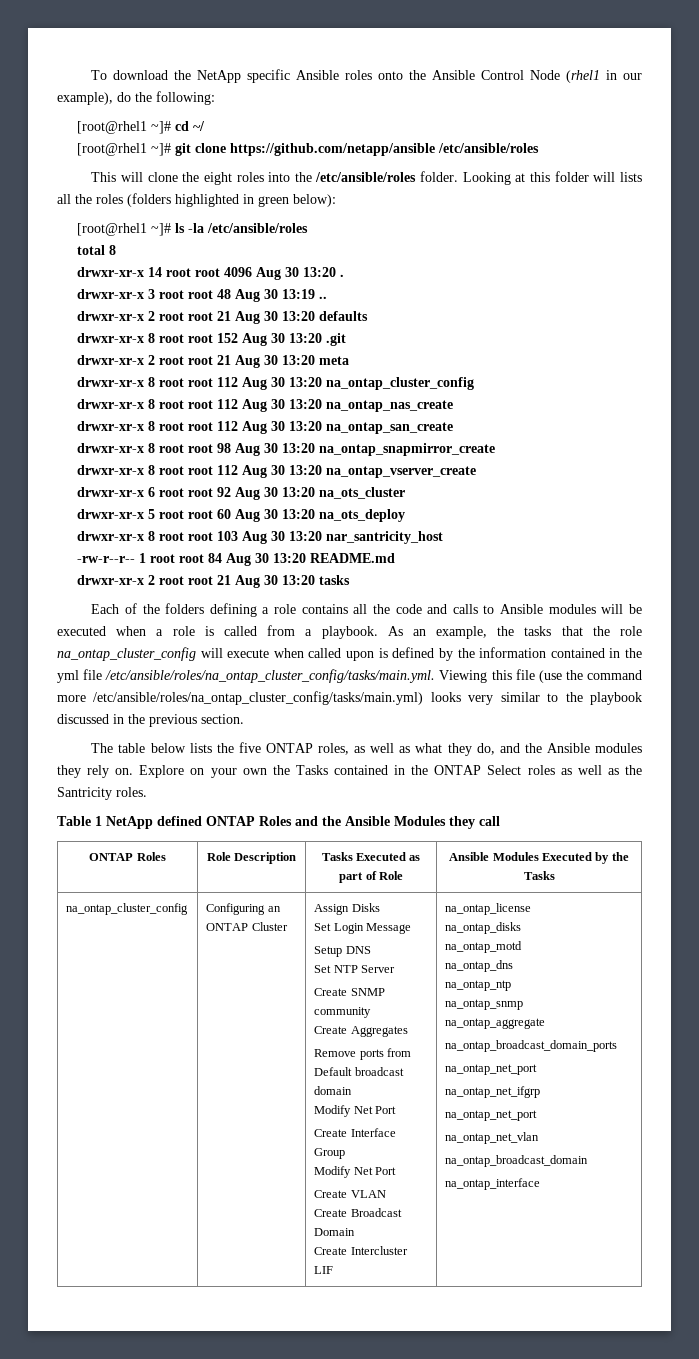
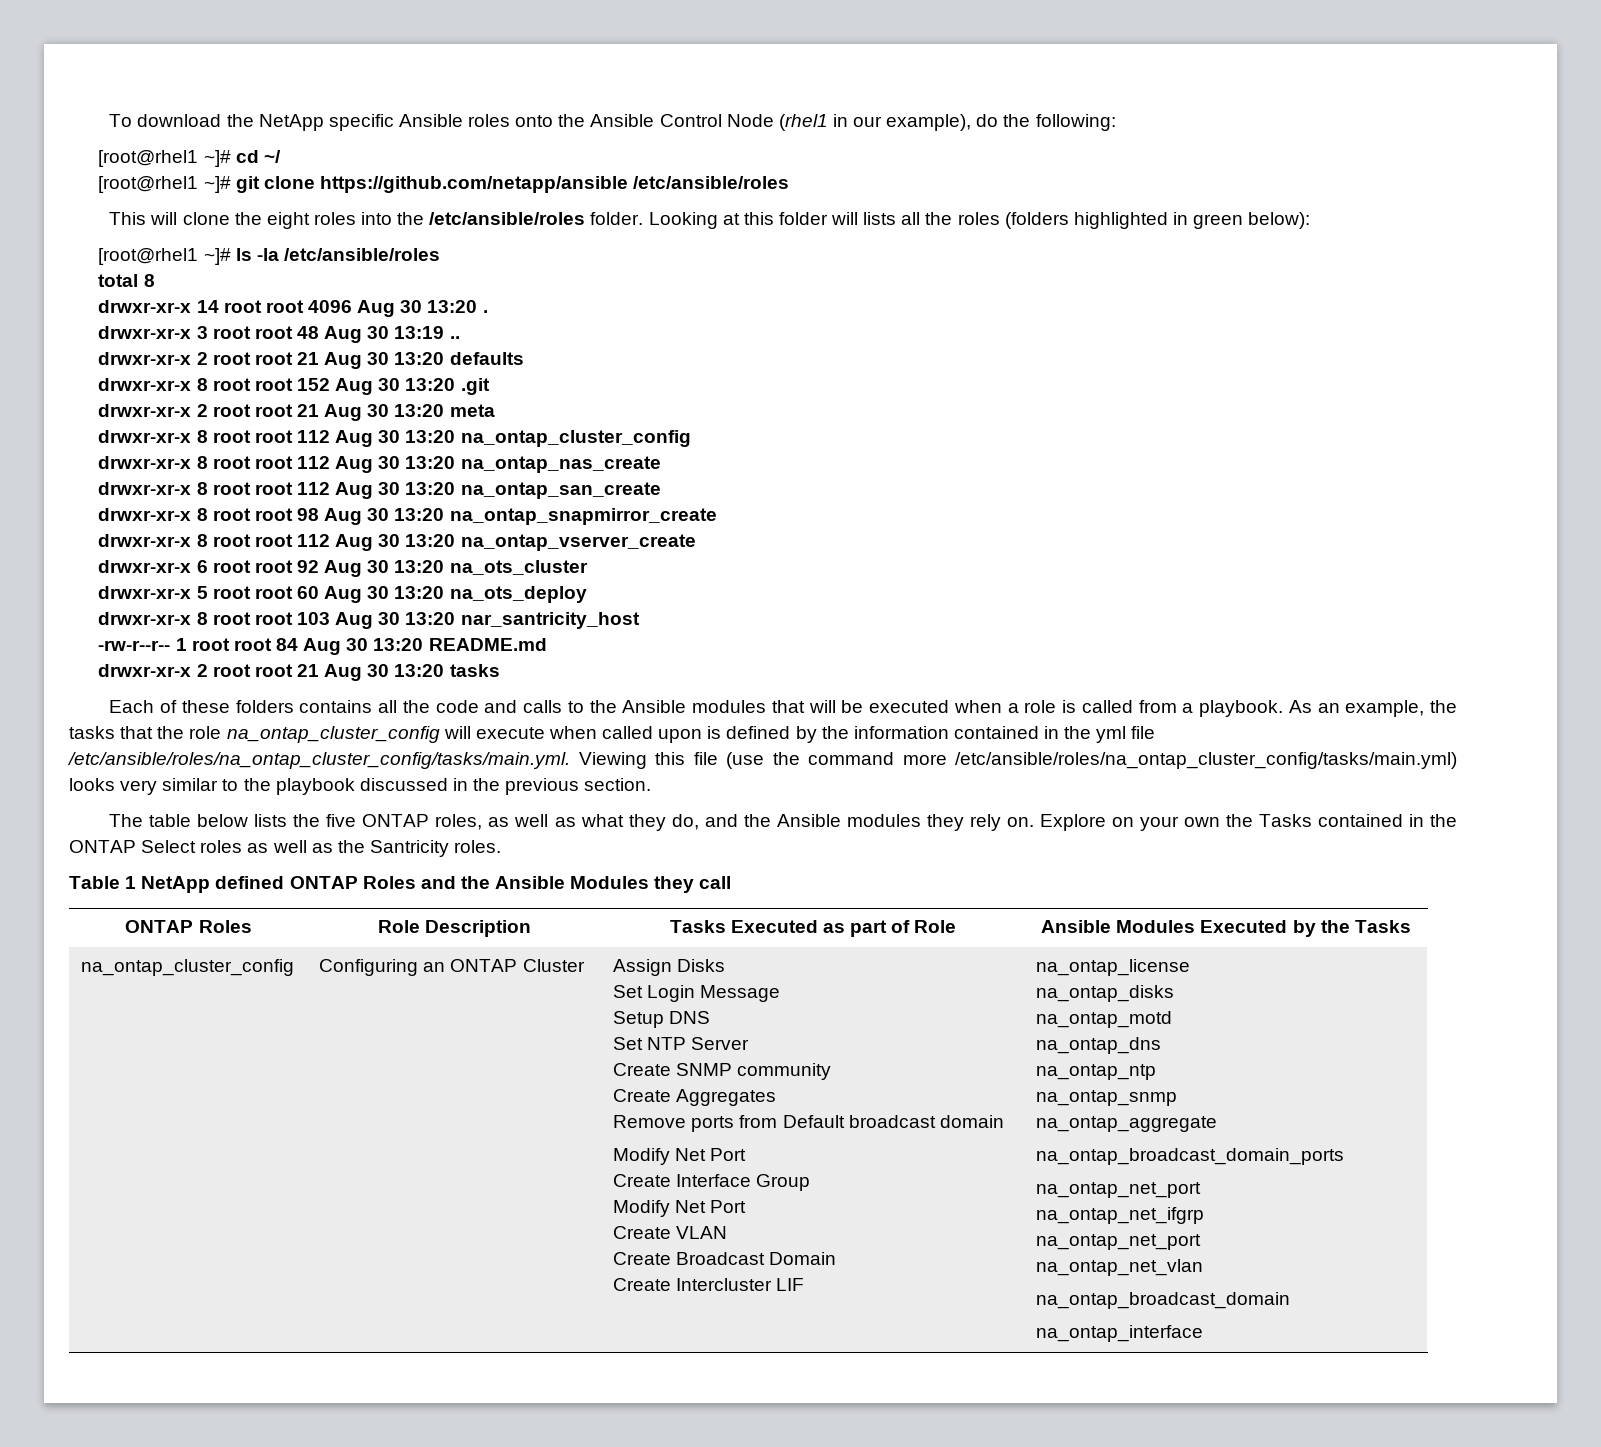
[142,603,297,617] the folders defining a role -> [181,700,294,713] these folders
[500,604,596,614] Ansible modules -> [589,700,805,713] the Ansible modules that

